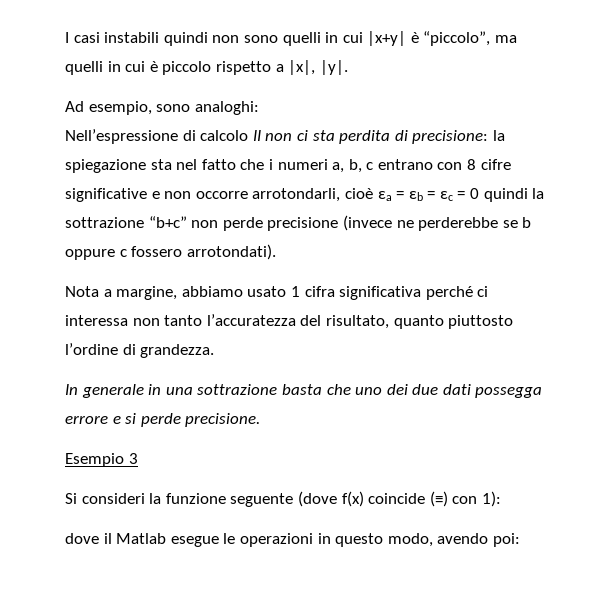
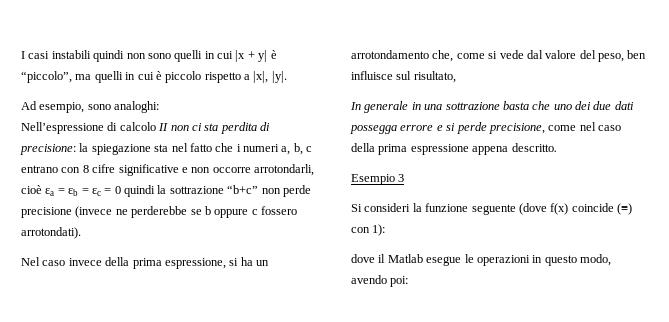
[367,31,407,46] |x+y| -> [235,50,268,62] |x + y|
[65,286,489,300] [65,314,514,329] [65,343,215,358] Nota a margine, abbiamo usato 1 cifra significativa perché ci interessa non tanto l’accuratezza del risultato, quanto piuttosto l’ordine di grandezza. -> [21,257,269,269] [351,50,647,62] [351,71,456,83] Nel caso invece della prima espressione, si ha un arrotondamento che, come si vede dal valore del peso, ben influisce sul risultato,
[185,413,261,427] precisione. -> [488,122,621,134] [351,143,557,155] precisione, come nel caso della prima espressione appena descritto.

